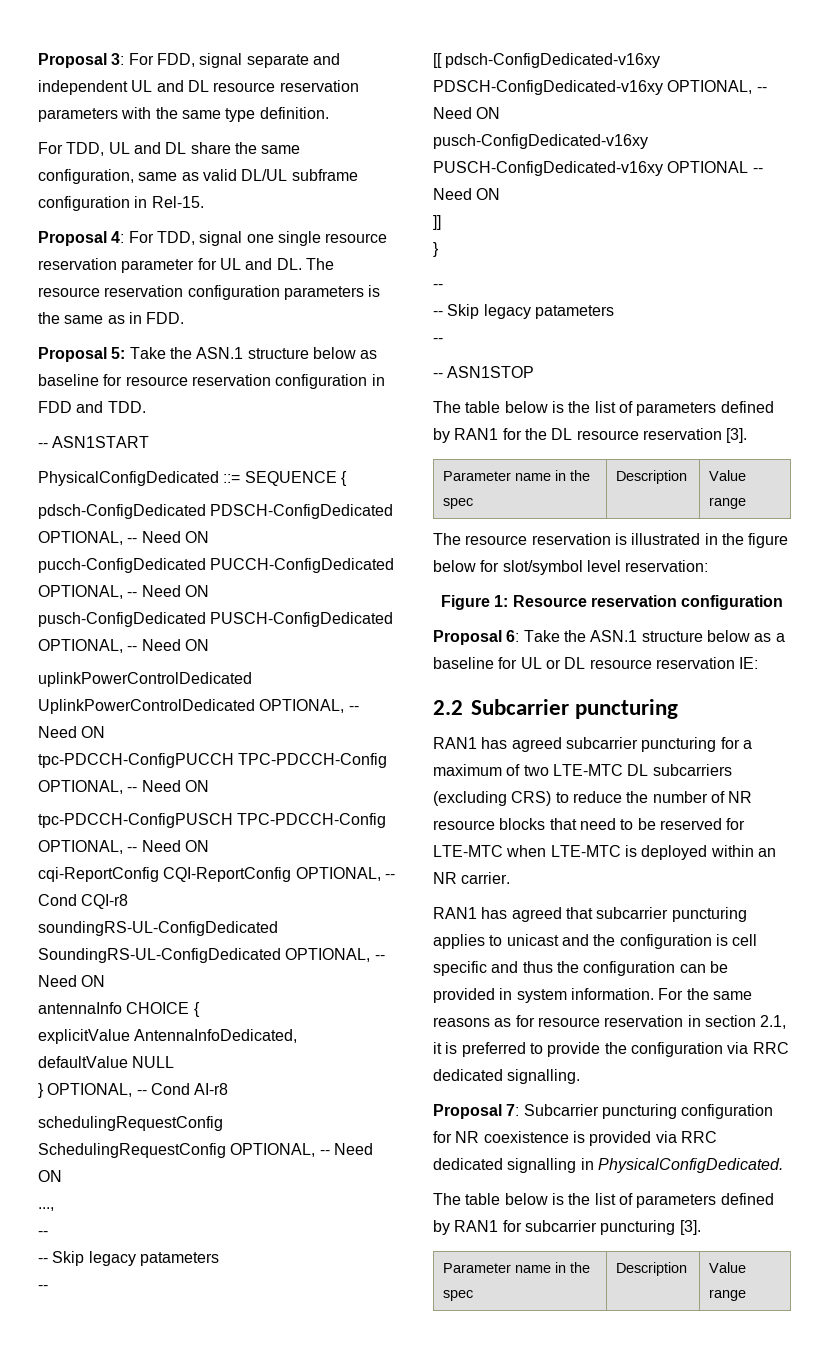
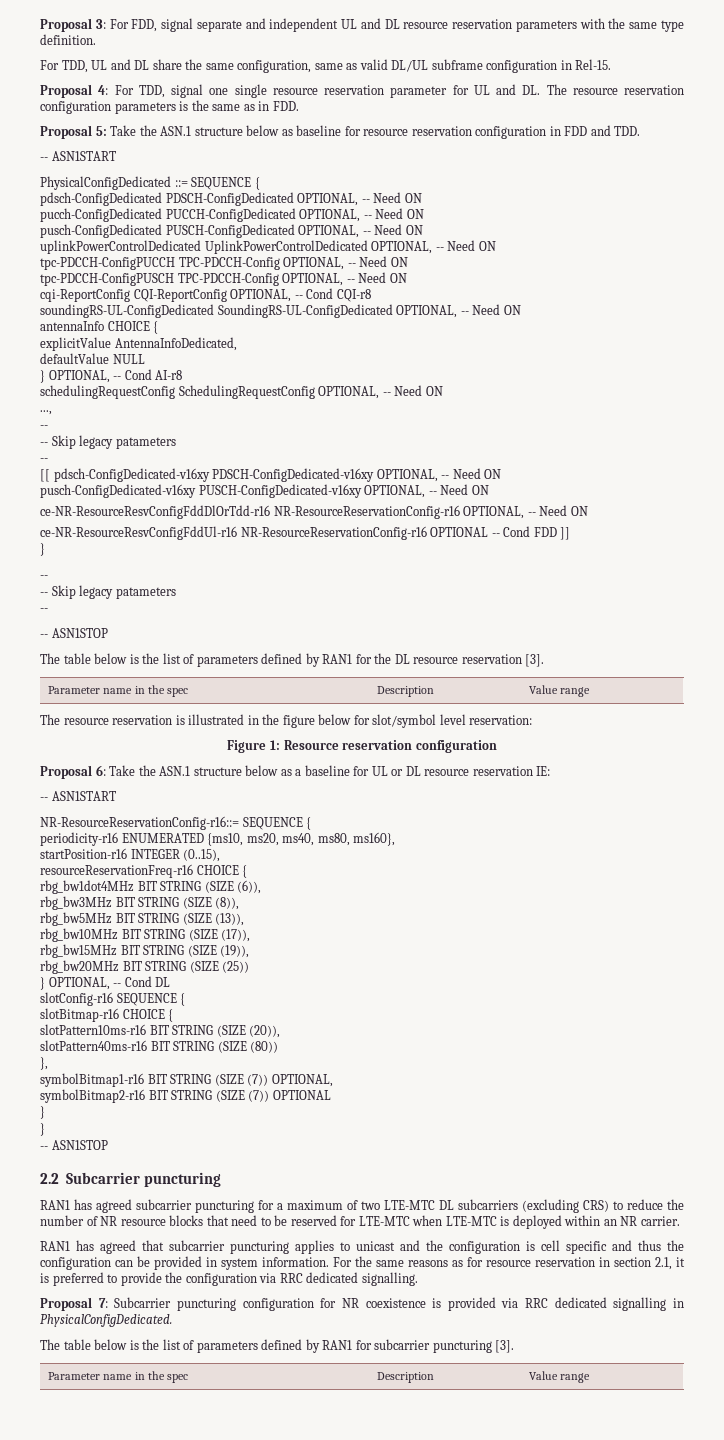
[667,161,763,173] [433,188,501,200] OPTIONAL -- Need ON // -> [364,484,489,498] [40,505,588,519] [40,526,557,540] OPTIONAL, -- Need ON // ce-NR-ResourceResvConfigFddDlOrTdd-r16 NR-ResourceReservationConfig-r16 OPTIONAL, -- Need ON // ce-NR-ResourceResvConfigFddUl-r16 NR-ResourceReservationConfig-r16 OPTIONAL -- Cond FDD
(759, 663) none -> [40,791,116,801] [40,816,312,830] [40,832,396,846] [40,848,221,862] [40,864,248,878] [40,880,262,894] [40,896,240,910] [40,912,245,926] [40,928,251,942] [40,944,250,958] [40,960,250,974] [40,976,171,990] [40,992,186,1006] [40,1008,174,1022] [40,1024,281,1038] [40,1040,279,1053] [40,1057,48,1070] [40,1073,333,1087] [40,1089,331,1103] [40,1106,45,1119] [40,1123,45,1136] [40,1140,108,1150] // -- ASN1START // NR-ResourceReservationConfig-r16::= SEQUENCE { // periodicity-r16 ENUMERATED {ms10, ms20, ms40, ms80, ms160}, // startPosition-r16 INTEGER (0..15), // resourceReservationFreq-r16 CHOICE { // rbg_bw1dot4MHz BIT STRING (SIZE (6)), // rbg_bw3MHz BIT STRING (SIZE (8)), // rbg_bw5MHz BIT STRING (SIZE (13)), // rbg_bw10MHz BIT STRING (SIZE (17)), // rbg_bw15MHz BIT STRING (SIZE (19)), // rbg_bw20MHz BIT STRING (SIZE (25)) // } OPTIONAL, -- Cond DL // slotConfig-r16 SEQUENCE { // slotBitmap-r16 CHOICE { // slotPattern10ms-r16 BIT STRING (SIZE (20)), // slotPattern40ms-r16 BIT STRING (SIZE (80)) // }, // symbolBitmap1-r16 BIT STRING (SIZE (7)) OPTIONAL, // symbolBitmap2-r16 BIT STRING (SIZE (7)) OPTIONAL // } // } // -- ASN1STOP

